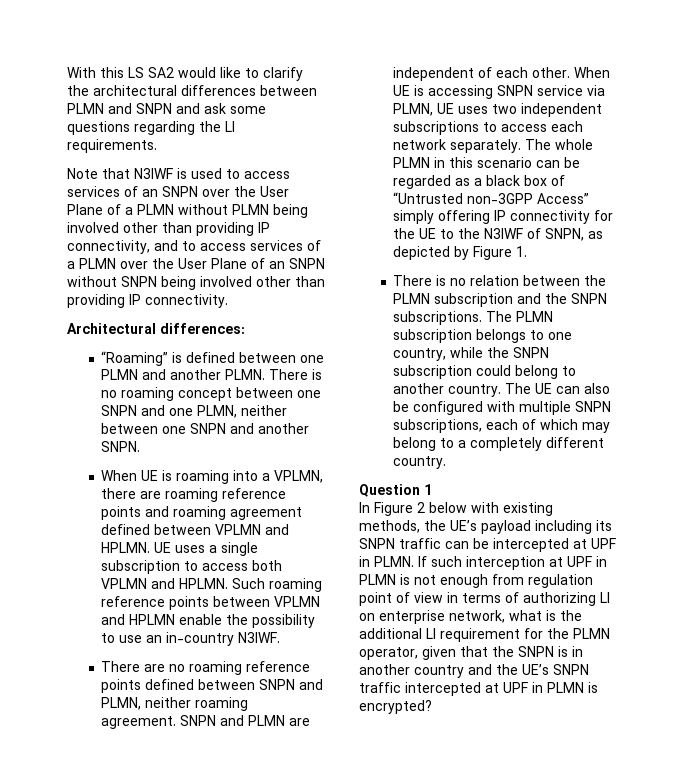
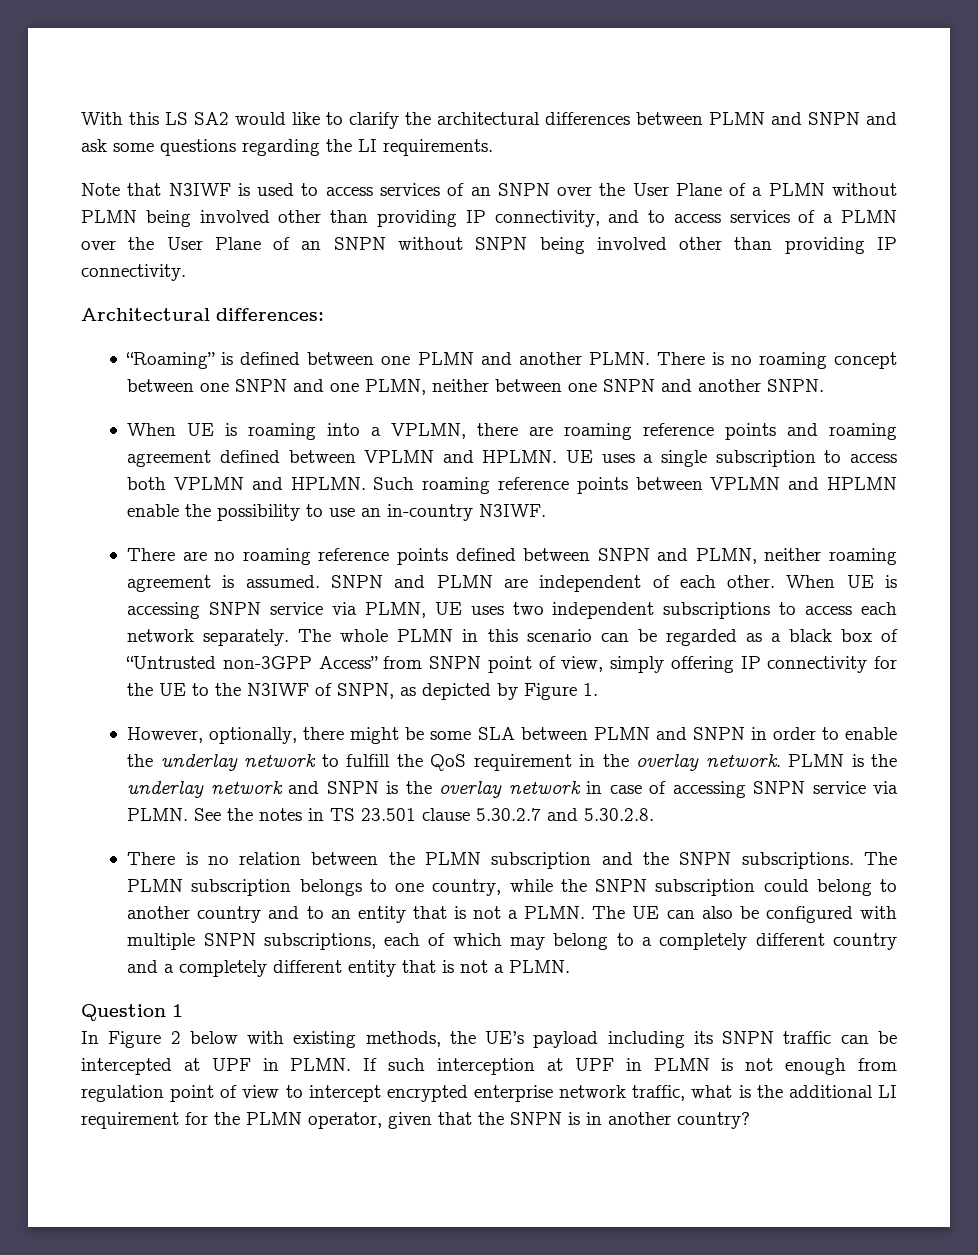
[101,716,177,729] agreement. -> [127,575,320,592] agreement is assumed.
(590, 198) none -> [383,656,604,673] from SNPN point of view,
(528, 251) none -> [127,727,897,744] [127,754,897,771] [127,781,898,798] [127,808,655,821] // However, optionally, there might be some SLA between PLMN and SNPN in order to enable the underlay network to fulfill the QoS requirement in the overlay network. PLMN is the underlay network and SNPN is the overlay network in case of accessing SNPN service via PLMN. See the notes in TS 23.501 clause 5.30.2.7 and 5.30.2.8.
[448,384,502,397] country. -> [197,906,586,923] country and to an entity that is not a PLMN.
[393,456,447,469] country. -> [832,933,897,950] [127,960,571,977] country and a completely different entity that is not a PLMN.
[447,592,610,606] [359,610,505,624] in terms of authorizing LI on enterprise network, -> [285,1085,686,1102] to intercept encrypted enterprise network traffic,
[414,664,589,678] [359,682,598,696] [359,700,432,714] country and the UE’s SNPN traffic intercepted at UPF in PLMN is encrypted? -> [677,1112,750,1129] country?

